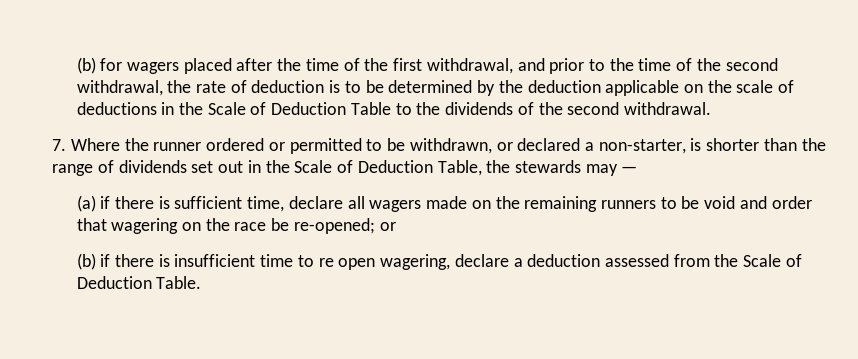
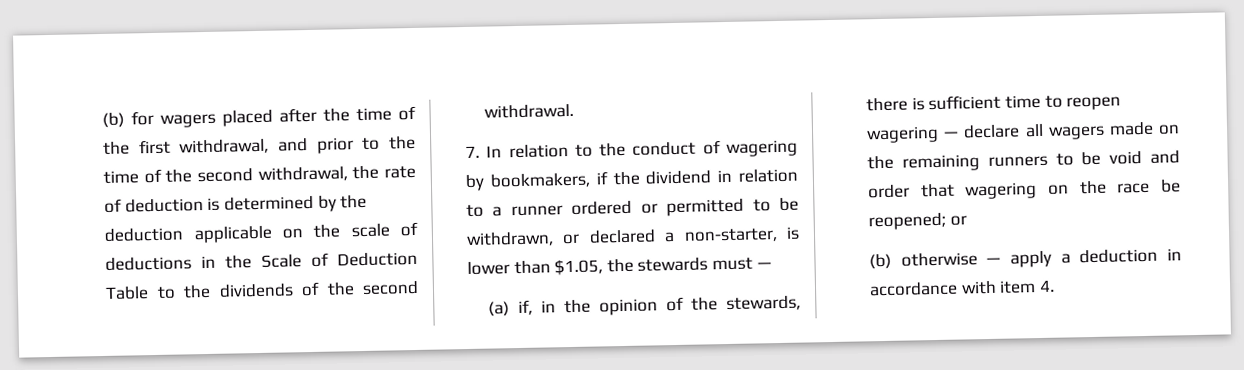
[344,80,384,93] to be -> (221, 204) none
[71,138,149,151] Where the -> [486,139,798,159] [465,168,798,191] [466,204,503,217] In relation to the conduct of wagering by bookmakers, if the dividend in relation to a
[706,138,826,151] [52,160,482,176] shorter than the range of dividends set out in the Scale of Deduction Table, -> [467,258,604,276] lower than $1.05,
[585,164,618,176] may -> [712,257,754,271] must
[100,196,285,212] if there is sufficient time, -> [518,295,801,316] [866,94,1122,112] [866,125,960,144] if, in the opinion of the stewards, there is sufficient time to reopen wagering —
[293,218,375,234] re-opened; -> [868,212,947,231] reopened;
[100,254,802,270] [76,276,202,289] if there is insufficient time to re open wagering, declare a deduction assessed from the Scale of Deduction Table. -> [900,248,1182,268] [869,279,1055,297] otherwise — apply a deduction in accordance with item 4.

